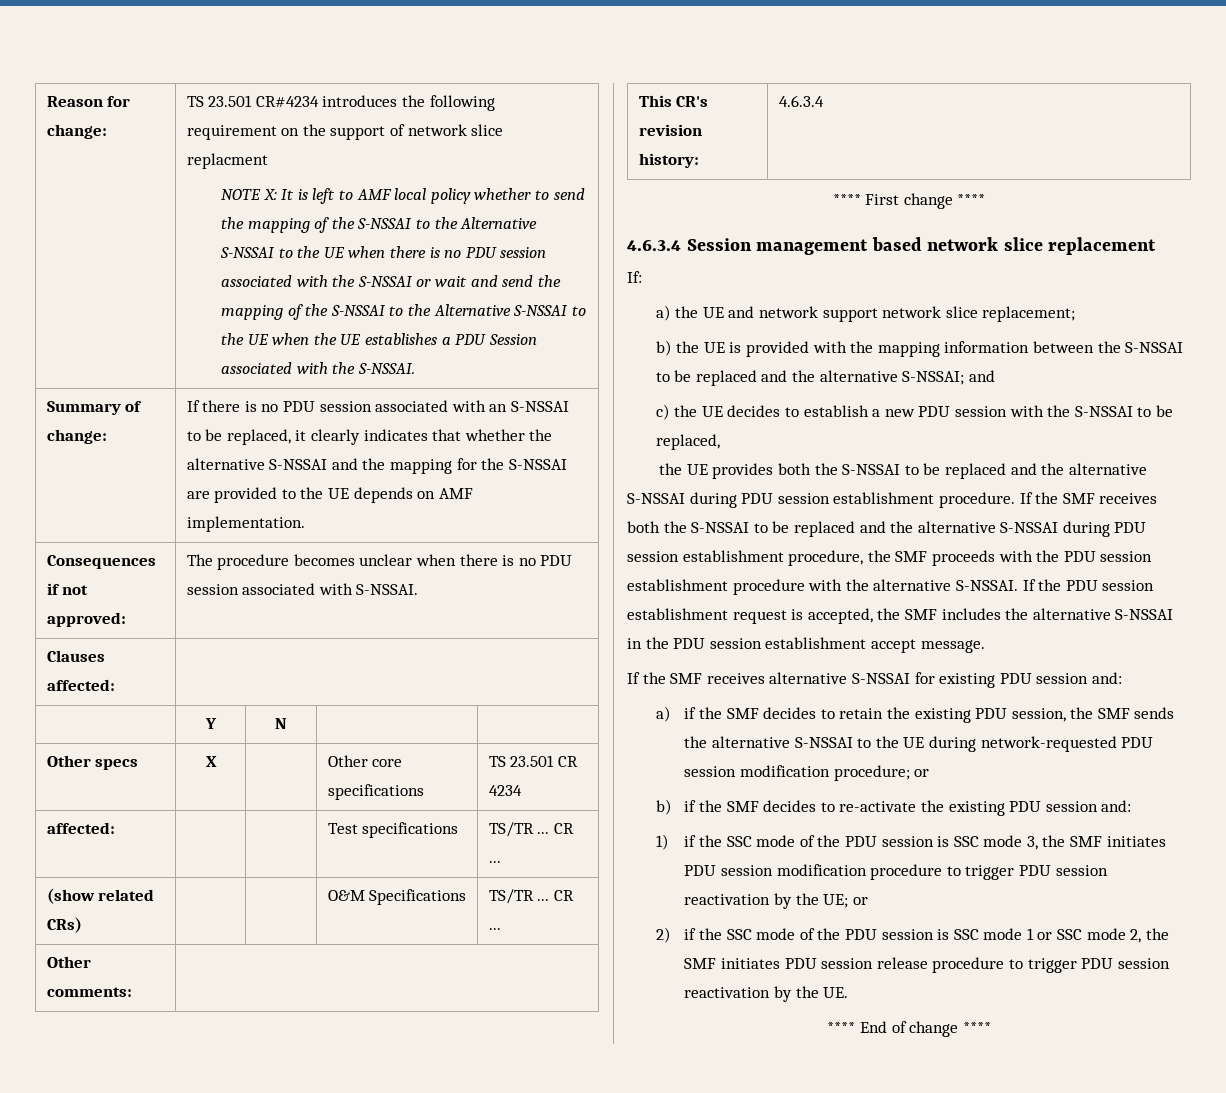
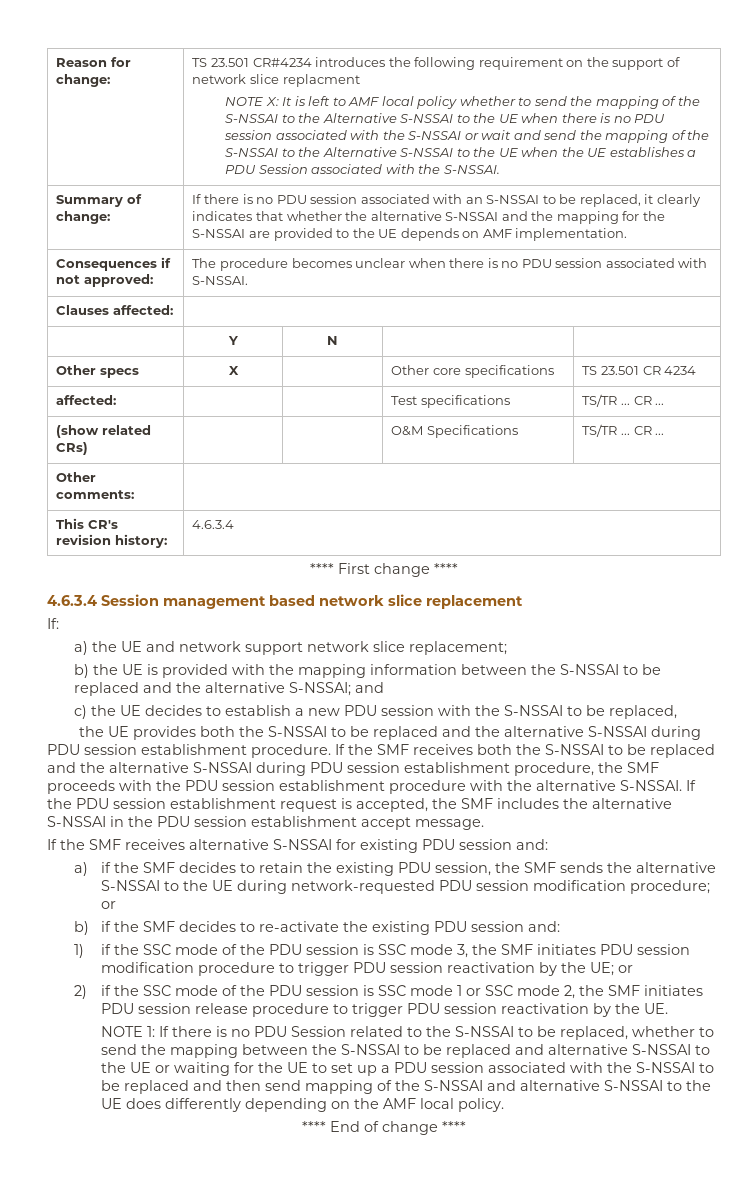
(849, 992) none -> [101,1026,715,1040] [101,1044,711,1058] [101,1062,715,1076] [101,1080,712,1094] [101,1098,505,1112] // NOTE 1: If there is no PDU Session related to the S-NSSAI to be replaced, whether to send the mapping between the S-NSSAI to be replaced and alternative S-NSSAI to the UE or waiting for the UE to set up a PDU session associated with the S-NSSAI to be replaced and then send mapping of the S-NSSAI and alternative S-NSSAI to the UE does differently depending on the AMF local policy.

